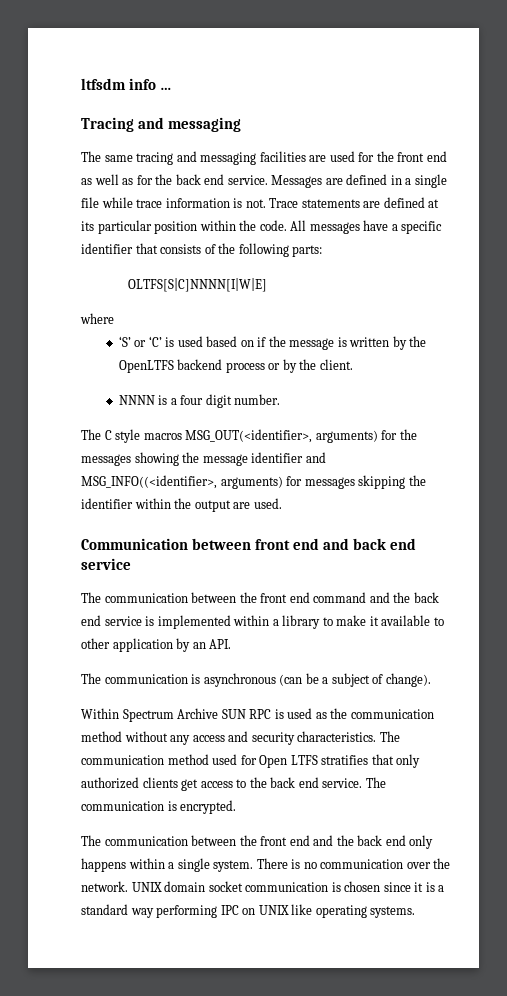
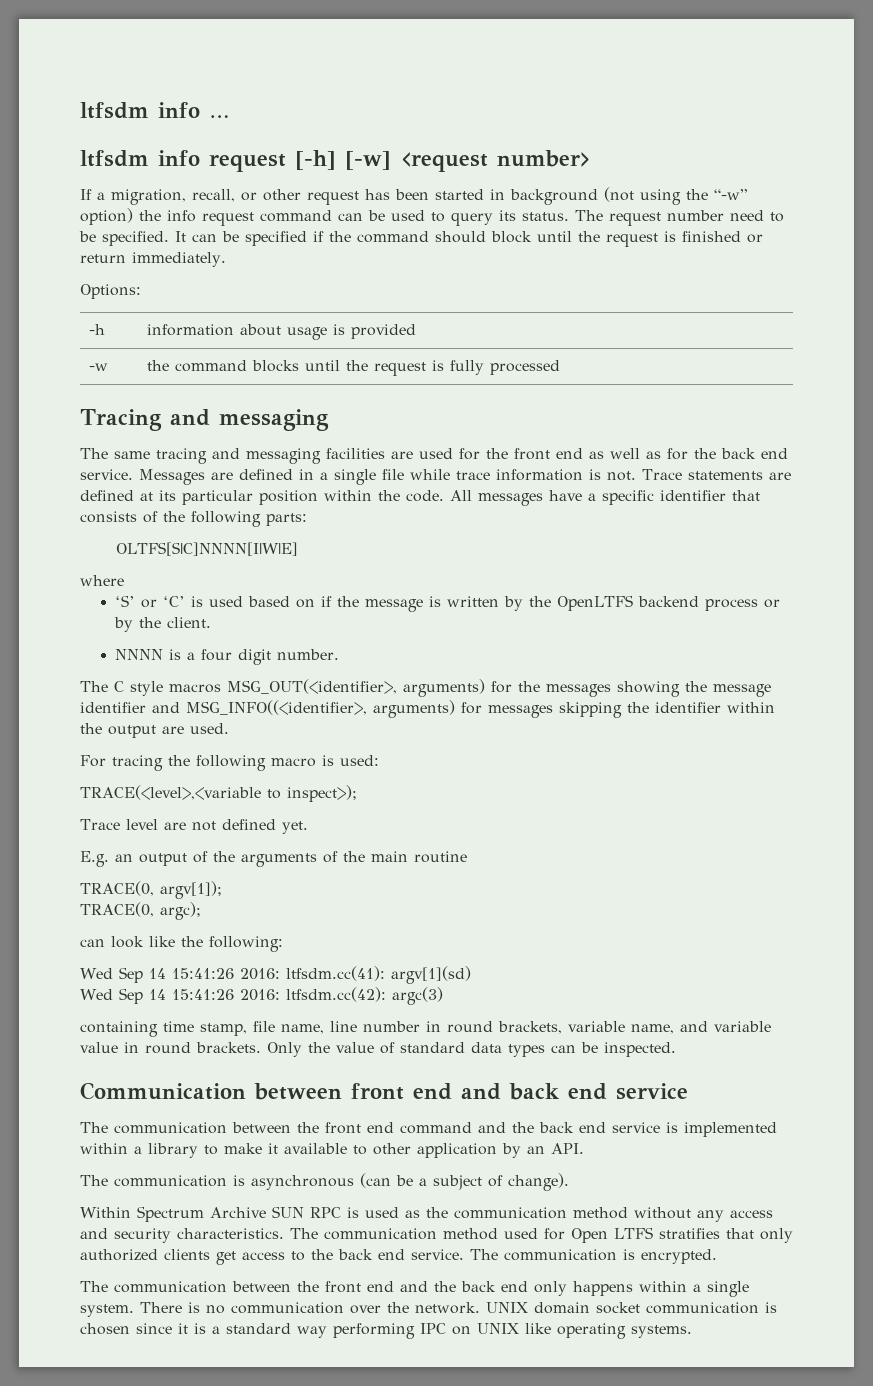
(173, 88) none -> [80,150,591,172] [80,187,747,205] [80,208,784,226] [79,231,763,247] [80,252,226,267] [80,284,141,299] [89,324,106,335] [147,324,417,340] [89,363,109,371] [147,360,561,376] // ltfsdm info request [-h] [-w] <request number> // If a migration, recall, or other request has been started in background (not using the “-w” option) the info request command can be used to query its status. The request number need to be specified. It can be specified if the command should block until the request is finished or return immediately. // Options: // -h | information about usage is provided // -w | the command blocks until the request is fully processed
(282, 503) none -> [80,755,379,771] [80,785,357,802] [80,819,308,834] [80,851,467,867] [80,881,222,899] [80,902,201,920] [80,936,283,952] [80,966,471,984] [80,987,443,1005] [80,1021,771,1037] [80,1042,676,1057] // For tracing the following macro is used: // TRACE(<level>,<variable to inspect>); // Trace level are not defined yet. // E.g. an output of the arguments of the main routine // TRACE(0, argv[1]); // TRACE(0, argc); // can look like the following: // Wed Sep 14 15:41:26 2016: ltfsdm.cc(41): argv[1](sd) // Wed Sep 14 15:41:26 2016: ltfsdm.cc(42): argc(3) // containing time stamp, file name, line number in round brackets, variable name, and variable value in round brackets. Only the value of standard data types can be inspected.

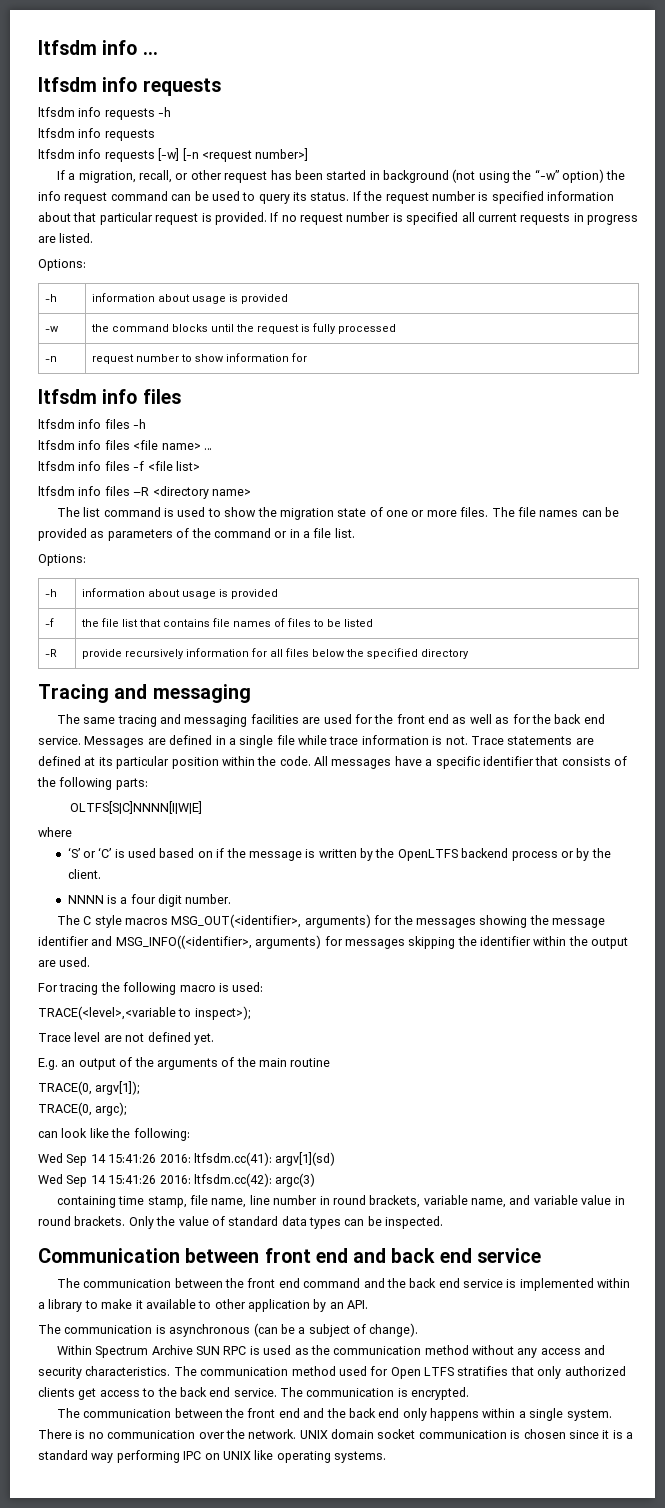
[209,150,591,172] request [-h] [-w] <request number> -> [142,78,221,96] [38,107,172,120] [38,128,155,141] [38,148,309,162] requests // ltfsdm info requests -h // ltfsdm info requests // ltfsdm info requests [-w] [-n <request number>]
[575,210,784,226] [79,231,763,247] [80,252,226,267] The request number need to be specified. It can be specified if the command should block until the request is finished or return immediately. -> [352,191,614,204] [38,212,638,225] [38,233,94,243] If the request number is specified information about that particular request is provided. If no request number is specified all current requests in progress are listed.
(561, 367) none -> [45,356,58,362] [92,353,308,364] [38,389,181,404] [38,419,147,429] [38,440,212,450] [38,461,200,471] [38,486,251,499] [56,507,620,520] [38,528,355,541] [38,554,86,566] [45,589,58,597] [82,588,279,599] [45,618,55,627] [81,618,374,627] [45,649,58,657] [82,648,470,659] // -n | request number to show information for // ltfsdm info files // ltfsdm info files -h // ltfsdm info files <file name> … // ltfsdm info files -f <file list> // ltfsdm info files –R <directory name> // The list command is used to show the migration state of one or more files. The file names can be provided as parameters of the command or in a file list. // Options: // -h | information about usage is provided // -f | the file list that contains file names of files to be listed // -R | provide recursively information for all files below the specified directory

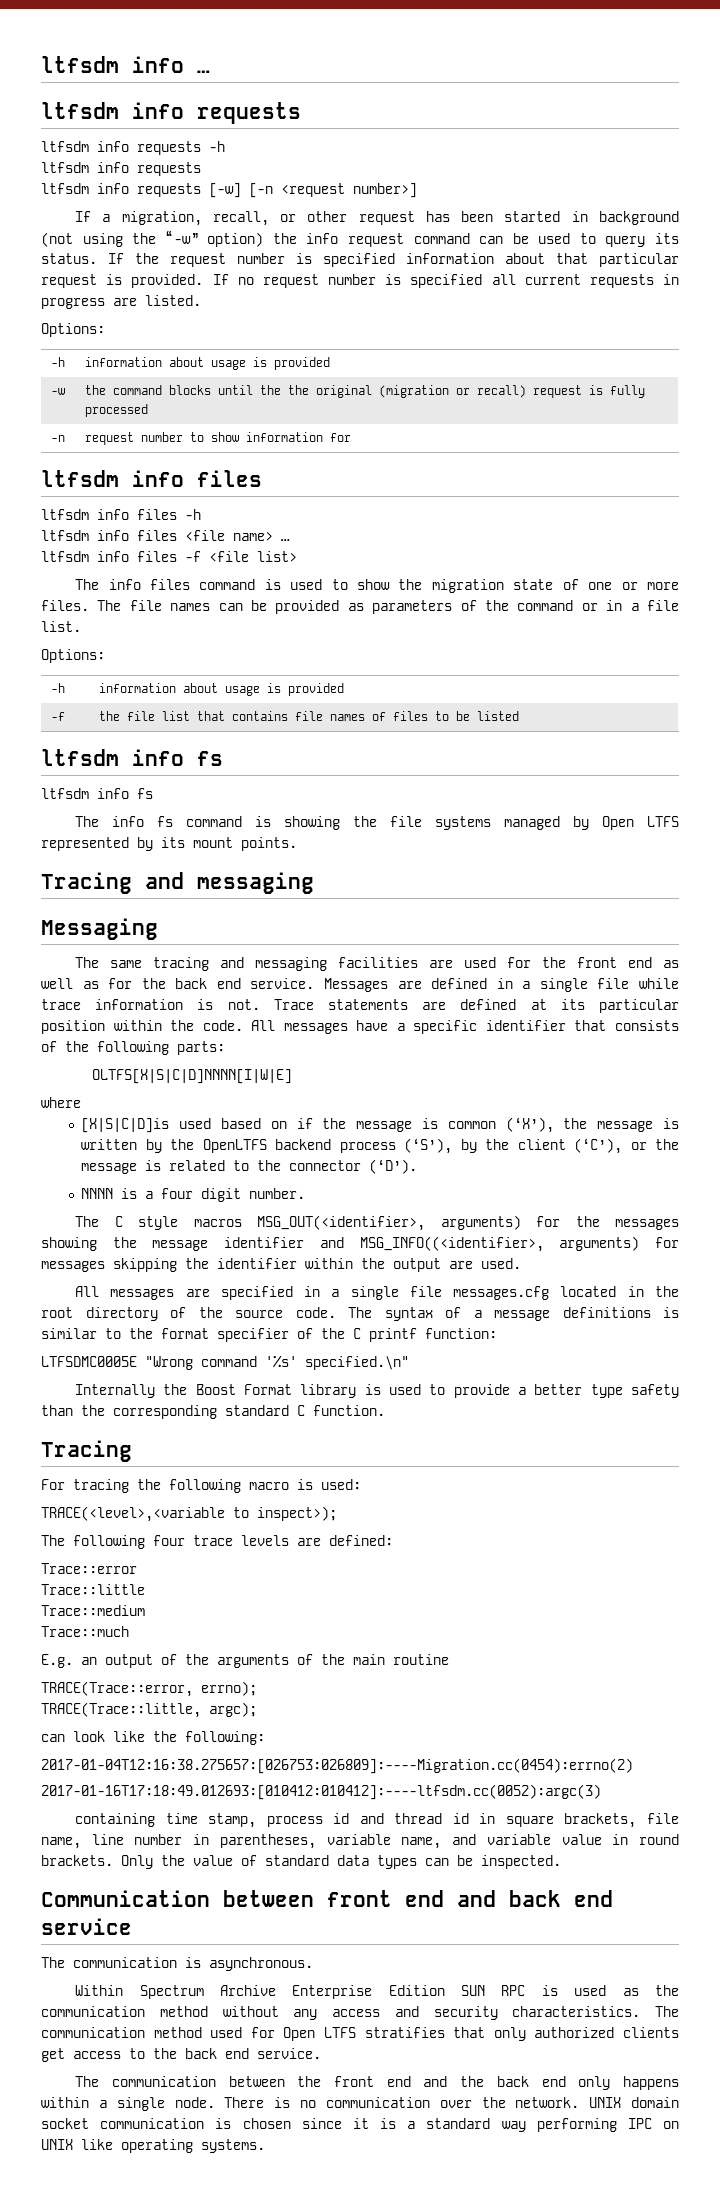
(255, 328) none -> [287,385,526,398] the original (migration or recall)
[38,486,251,499] [56,507,101,517] ltfsdm info files –R <directory name> // The list -> [75,579,190,590] The info files
[45,649,58,657] [82,648,470,659] // -R | provide recursively information for all files below the specified directory -> [41,749,223,766] [41,788,153,799] [75,816,679,830] [41,837,297,851] // ltfsdm info fs // ltfsdm info fs // The info fs command is showing the file systems managed by Open LTFS represented by its mount points.
(251, 693) none -> [41,918,158,940] // Messaging
[69,801,202,814] OLTFS[S|C]NNNN[I|W|E] -> [91,1069,292,1084] OLTFS[X|S|C|D]NNNN[I|W|E]
[67,847,125,858] ‘S’ or ‘C’ is -> [81,1118,170,1133] [X|S|C|D]is
(316, 853) none -> [447,1117,679,1133] common (‘X’), the message is
[560,848,611,861] [67,869,101,879] or by the client. -> [404,1138,679,1154] [81,1159,418,1174] (‘S’), by the client (‘C’), or the message is related to the connector (‘D’).
(91, 962) none -> [75,1286,679,1300] [41,1307,679,1321] [41,1328,497,1342] [41,1355,409,1370] [75,1384,679,1398] [41,1405,385,1419] [41,1440,132,1462] // All messages are specified in a single file messages.cfg located in the root directory of the source code. The syntax of a message definitions is similar to the format specifier of the C printf function: // LTFSDMC0005E "Wrong command '%s' specified.\n" // Internally the Boost Format library is used to provide a better type safety than the corresponding standard C function. // Tracing
[38,1032,214,1045] Trace level are not defined yet. -> [41,1535,393,1549] [41,1563,137,1574] [41,1584,145,1595] [41,1605,145,1616] [41,1626,129,1637] The following four trace levels are defined: // Trace::error // Trace::little // Trace::medium // Trace::much
[38,1081,140,1095] [38,1102,92,1116] TRACE(0, argv[1]); // TRACE(0, -> [41,1681,257,1697] [41,1702,201,1718] TRACE(Trace::error, errno); // TRACE(Trace::little,
[38,1152,336,1166] [38,1173,316,1187] [56,1196,187,1208] Wed Sep 14 15:41:26 2016: ltfsdm.cc(41): argv[1](sd) // Wed Sep 14 15:41:26 2016: ltfsdm.cc(42): argc(3) // containing time stamp, -> [41,1758,633,1774] [41,1784,601,1800] [75,1813,637,1828] 2017-01-04T12:16:38.275657:[026753:026809]:----Migration.cc(0454):errno(2) // 2017-01-16T17:18:49.012693:[010412:010412]:----ltfsdm.cc(0052):argc(3) // containing time stamp, process id and thread id in square brackets,
[332,1195,421,1208] round brackets, -> [219,1834,316,1849] parentheses,
[174,1278,631,1291] [38,1299,369,1312] [38,1323,419,1337] between the front end command and the back end service is implemented within a library to make it available to other application by an API. // The communication is asynchronous (can be a subject of change). -> [185,1957,313,1971] is asynchronous.
(193, 1350) none -> [292,1985,445,1999] Enterprise Edition
[280,1387,470,1400] The communication is encrypted. -> (321, 2053) none
[566,1409,612,1421] system. -> [174,2097,215,2108] node.

